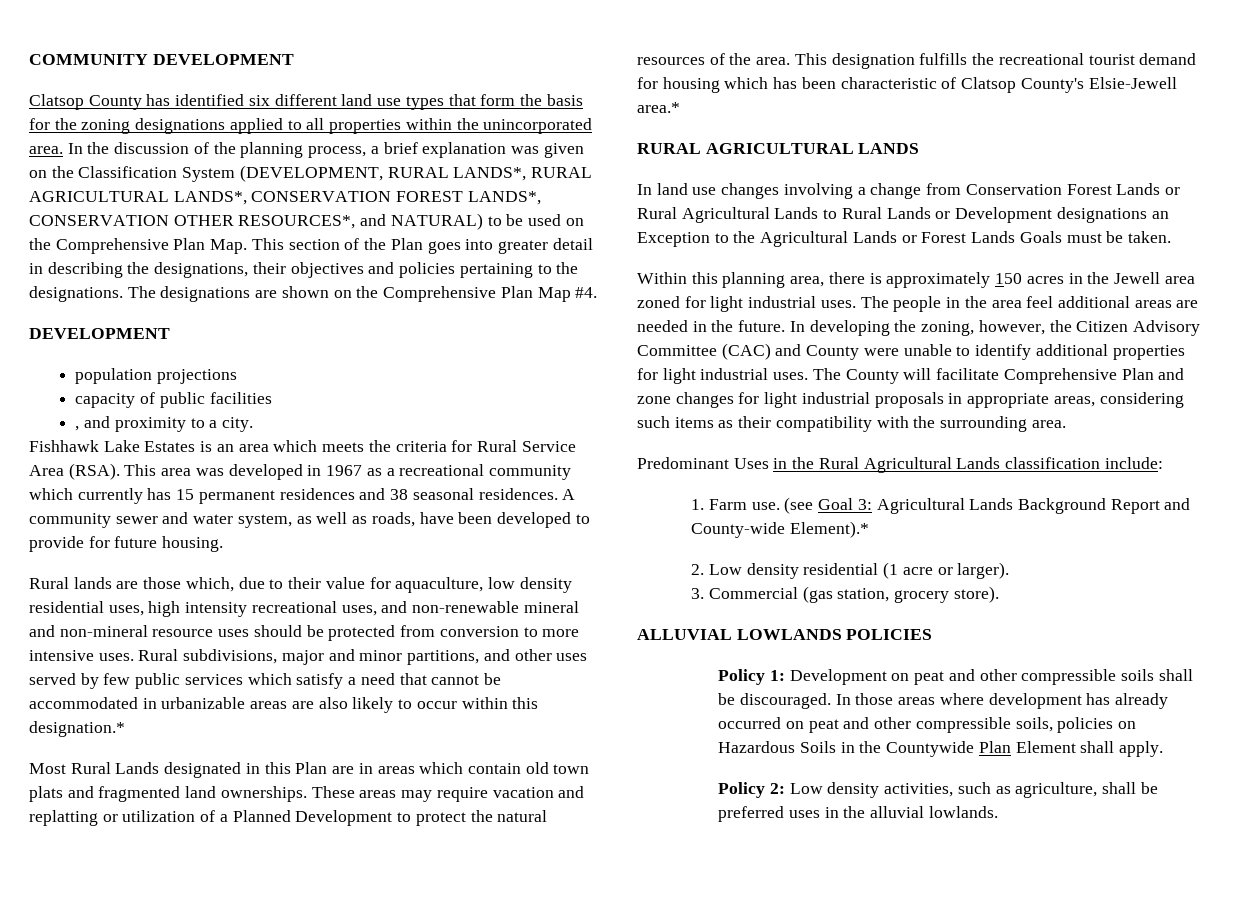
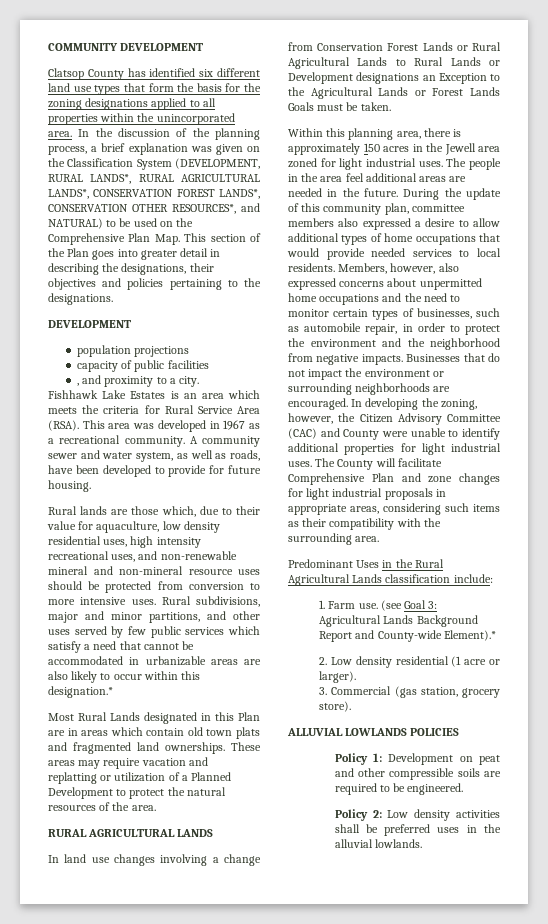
[127,286,598,302] The designations are shown on the Comprehensive Plan Map #4. -> (113, 299) none
[488,465,571,480] [29,488,558,504] community which currently has 15 permanent residences and 38 seasonal residences. -> [124,436,185,447] community.
[794,53,1197,69] [637,77,1177,93] [637,102,680,113] This designation fulfills the recreational tourist demand for housing which has been characteristic of Clatsop County's Elsie-Jewell area.* -> (156, 808) none
(786, 326) none -> [403,188,501,200] [288,203,465,215] [288,218,500,230] [288,233,500,245] [287,248,501,260] [288,263,459,274] [288,278,482,290] [288,293,461,305] [288,308,500,320] [288,323,500,335] [288,338,500,350] [288,353,500,365] [288,368,444,380] [288,383,451,395] [288,398,348,410] During the update of this community plan, committee members also expressed a desire to allow additional types of home occupations that would provide needed services to local residents. Members, however, also expressed concerns about unpermitted home occupations and the need to monitor certain types of businesses, such as automobile repair, in order to protect the environment and the neighborhood from negative impacts. Businesses that do not impact the environment or surrounding neighborhoods are encouraged.
[1158,669,1193,681] [718,693,1169,709] [718,717,1137,733] [718,741,1164,757] shall be discouraged. In those areas where development has already occurred on peat and other compressible soils, policies on Hazardous Soils in the Countywide Plan Element shall apply. -> [484,771,501,777] [334,783,464,795] are required to be engineered.
[884,782,1098,798] activities, such as agriculture, -> [456,810,500,818] activities

